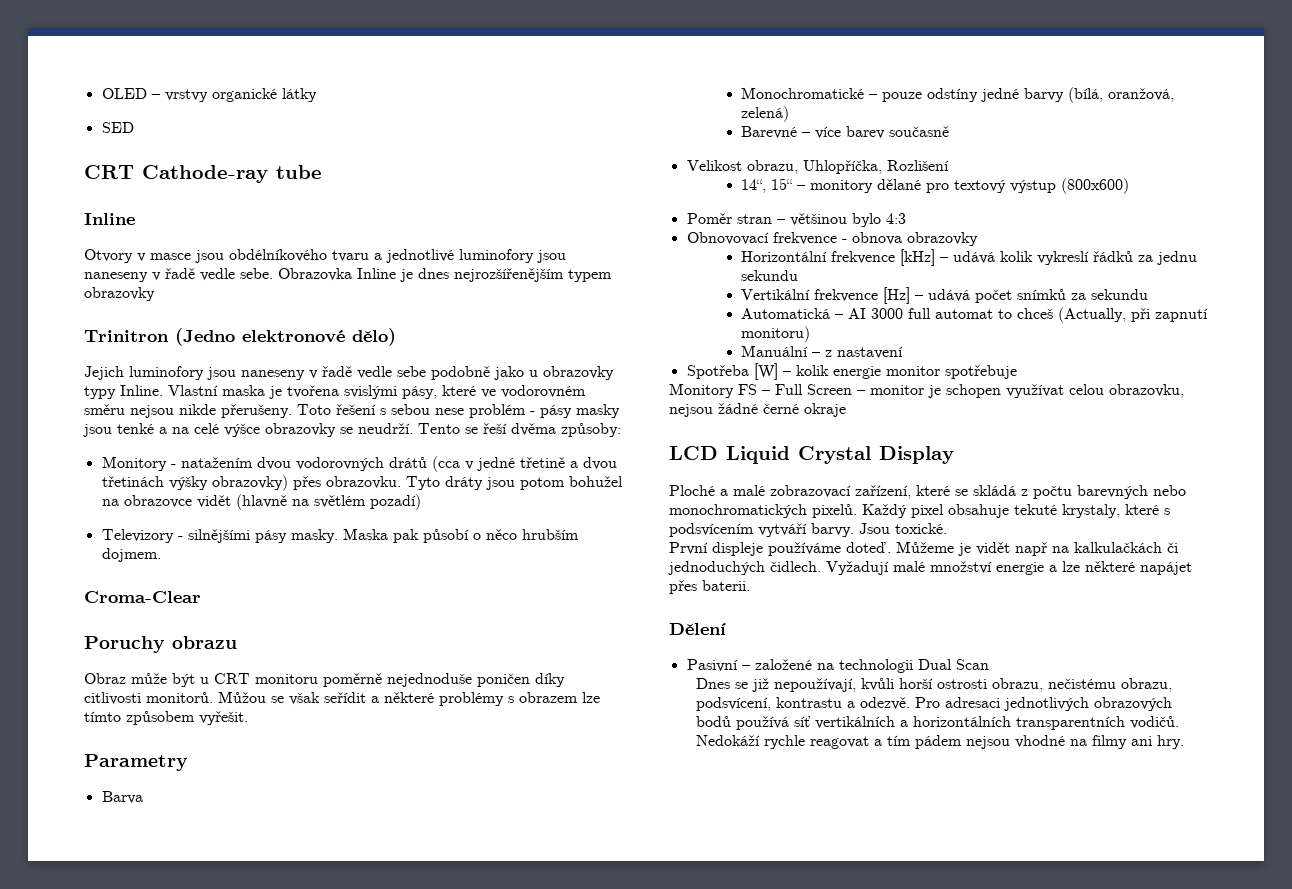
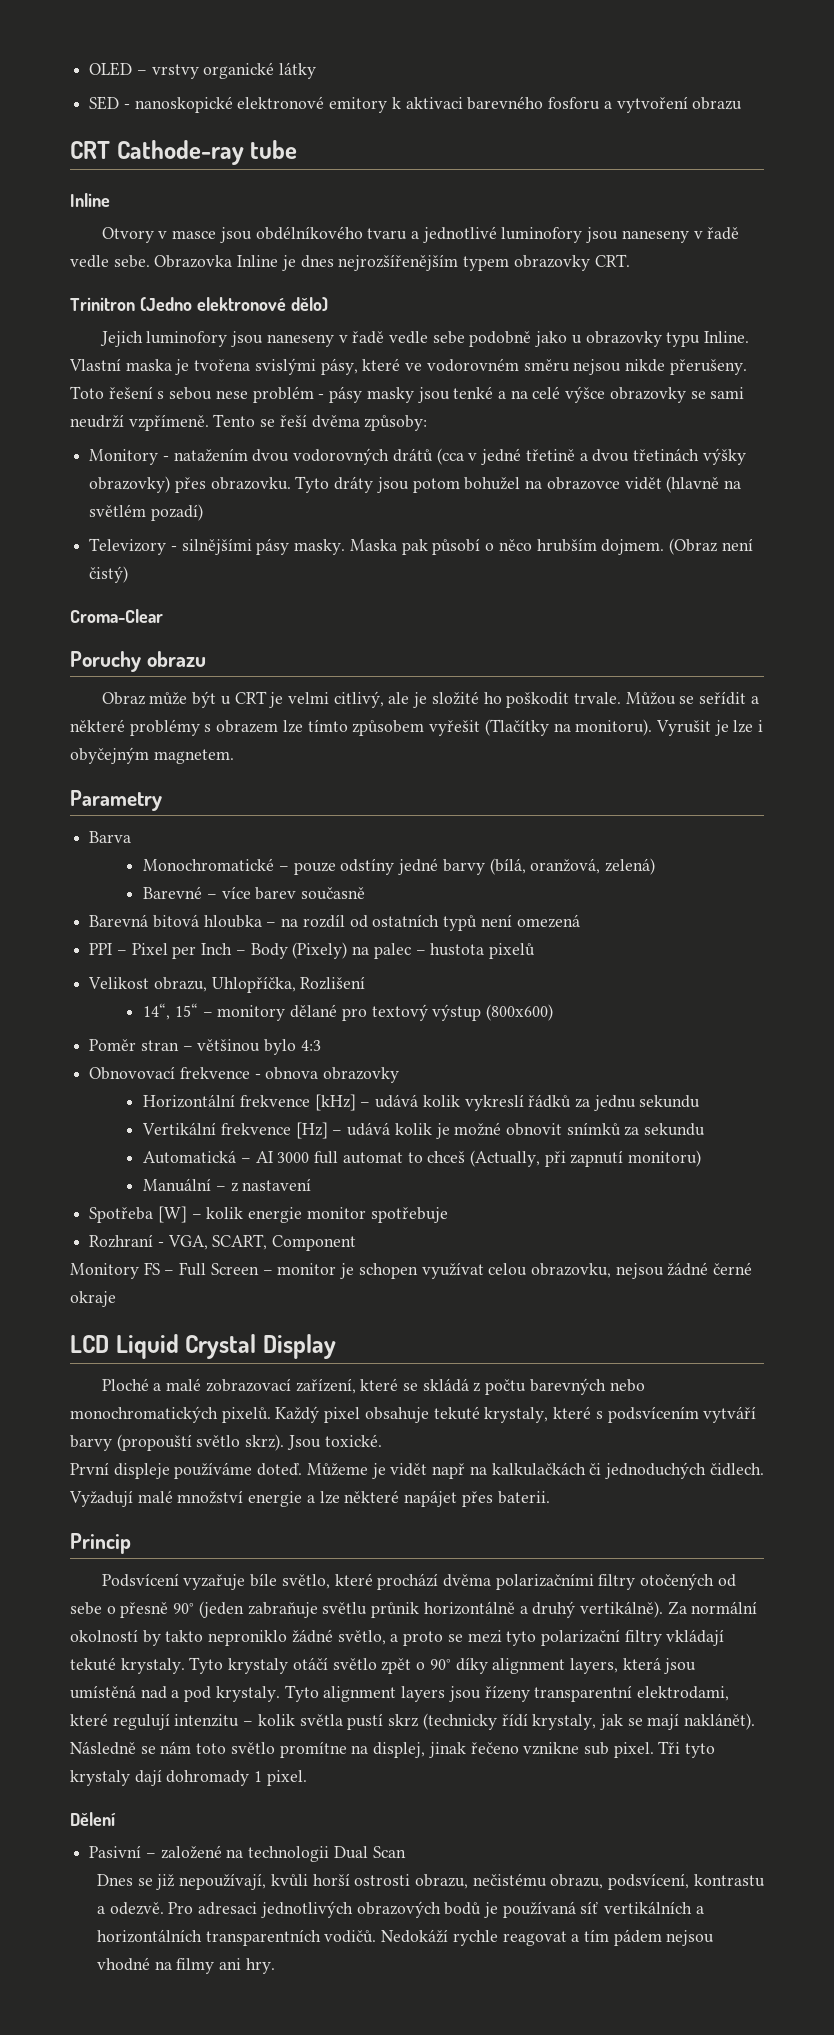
(134, 127) none -> [123,96,743,113] - nanoskopické elektronové emitory k aktivaci barevného fosforu a vytvoření obrazu
(155, 294) none -> [594,254,630,267] CRT.
[84,386,116,399] typy -> [666,332,701,347] typu
[358,423,413,434] neudrží. -> [710,387,745,399] [70,414,209,431] sami neudrží vzpřímeně.
(161, 555) none -> [668,538,753,555] [89,566,129,583] (Obraz není čistý)
[255,673,565,687] [84,692,213,705] monitoru poměrně nejednoduše poničen díky citlivosti monitorů. -> [269,691,622,708] je velmi citlivý, ale je složité ho poškodit trvale.
[289,692,320,705] však -> (695, 700) none
[199,711,248,725] vyřešit. -> [429,719,764,736] [70,747,234,764] vyřešit (Tlačítky na monitoru). Vyrušit je lze i obyčejným magnetem.
(950, 131) none -> [89,914,580,931] [89,942,535,959] // Barevná bitová hloubka – na rozdíl od ostatních typů není omezená // PPI – Pixel per Inch – Body (Pixely) na palec – hustota pixelů
[975,289,1013,303] počet -> [394,1122,562,1139] kolik je možné obnovit
(1017, 372) none -> [89,1234,357,1251] // Rozhraní - VGA, SCART, Component
[811,523,854,537] barvy. -> [70,1434,285,1451] barvy (propouští světlo skrz).
(750, 585) none -> [70,1533,131,1554] [101,1573,736,1590] [70,1601,758,1618] [70,1629,725,1646] [70,1657,697,1674] [70,1685,729,1702] [70,1713,756,1730] [70,1741,716,1758] [70,1769,307,1786] // Princip // Podsvícení vyzařuje bíle světlo, které prochází dvěma polarizačními filtry otočených od sebe o přesně 90° (jeden zabraňuje světlu průnik horizontálně a druhý vertikálně). Za normální okolností by takto neproniklo žádné světlo, a proto se mezi tyto polarizační filtry vkládají tekuté krystaly. Tyto krystaly otáčí světlo zpět o 90° díky alignment layers, která jsou umístěná nad a pod krystaly. Tyto alignment layers jsou řízeny transparentní elektrodami, které regulují intenzitu – kolik světla pustí skrz (technicky řídí krystaly, jak se mají naklánět). Následně se nám toto světlo promítne na displej, jinak řečeno vznikne sub pixel. Tři tyto krystaly dají dohromady 1 pixel.
[736,716,790,730] používá -> [484,1901,576,1918] je používaná

